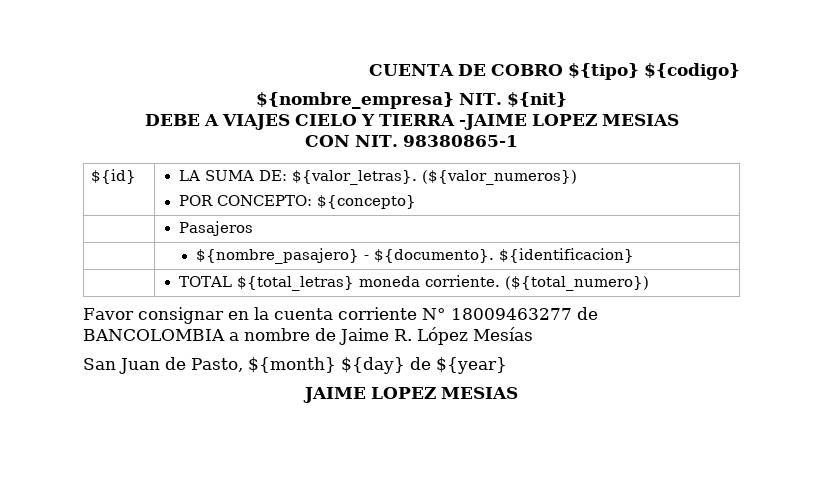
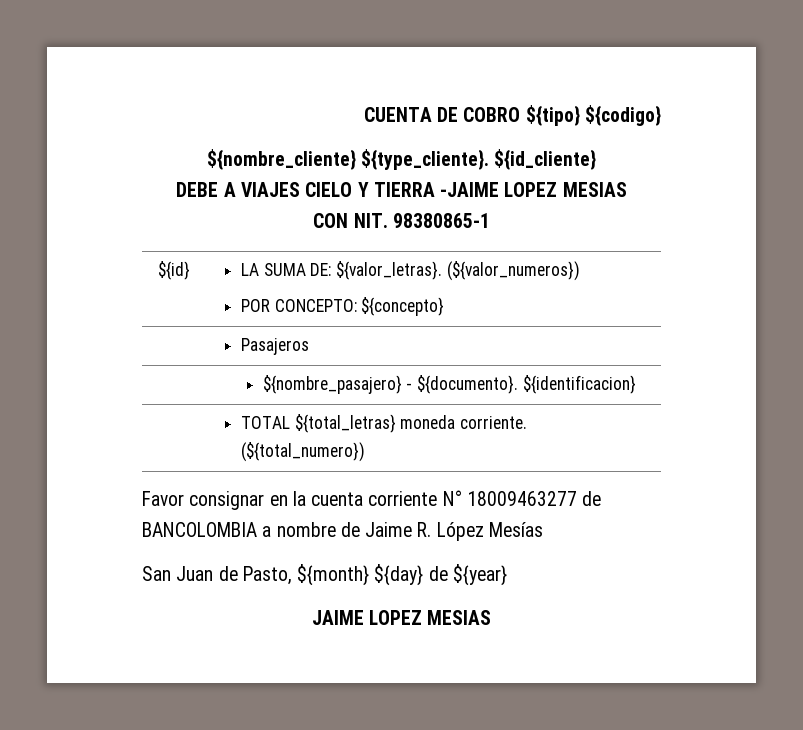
[256,92,567,109] ${nombre_empresa} NIT. ${nit} -> [206,149,597,170] ${nombre_cliente} ${type_cliente}. ${id_cliente}

